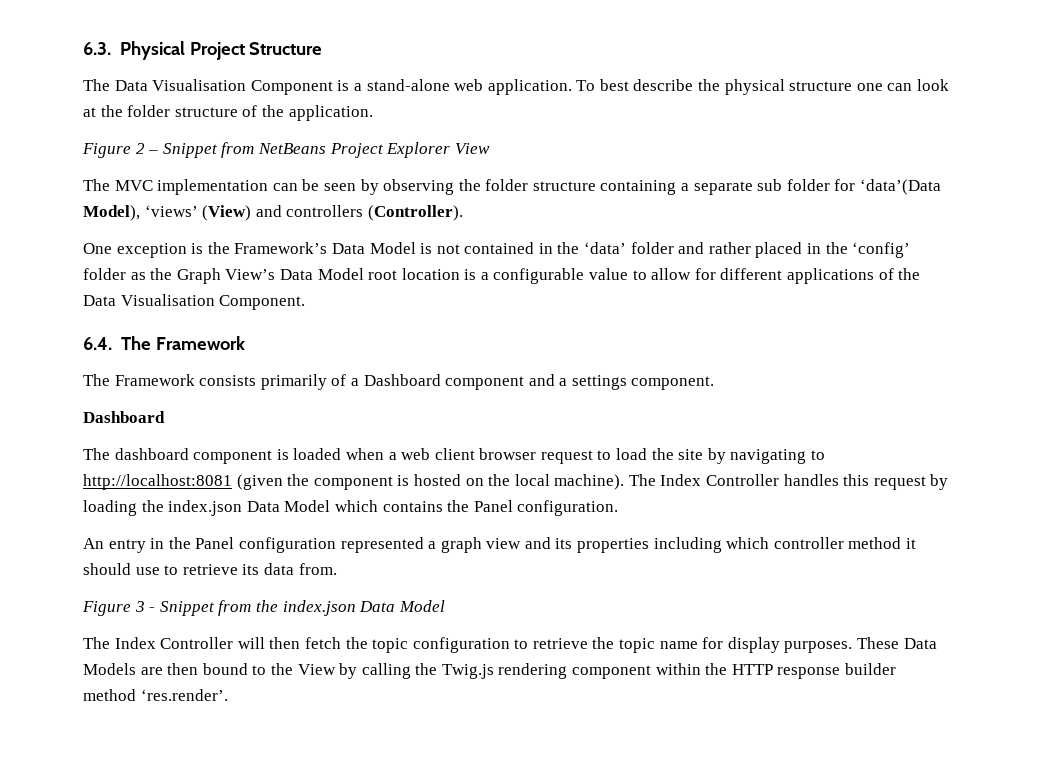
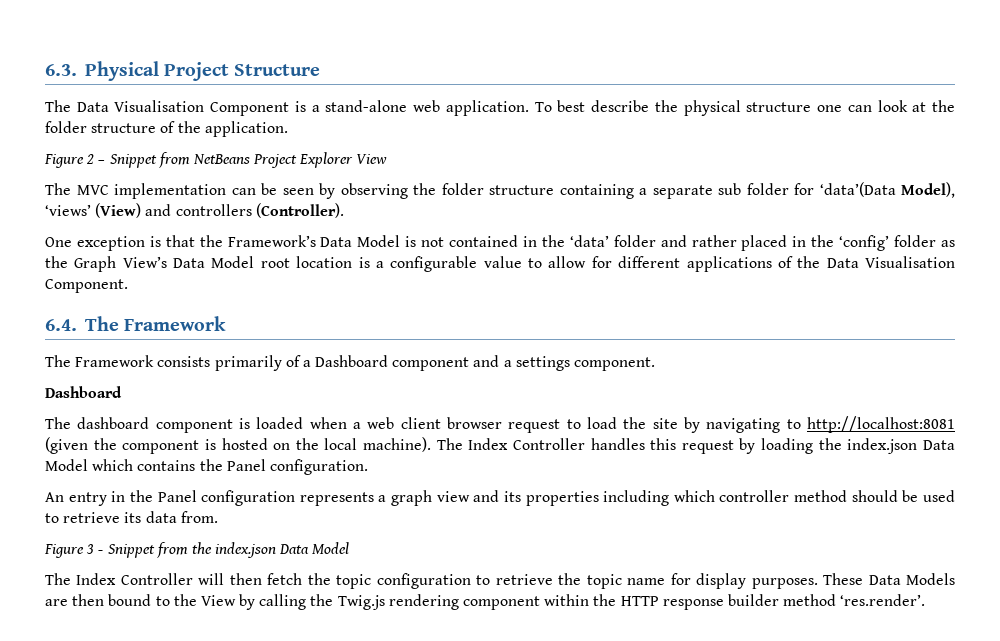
(204, 248) none -> [165,235,195,247] that
[340,537,424,553] represented -> [299,492,374,506] represents
[906,538,917,549] [83,563,160,575] it should use -> [851,490,956,502] should be used

